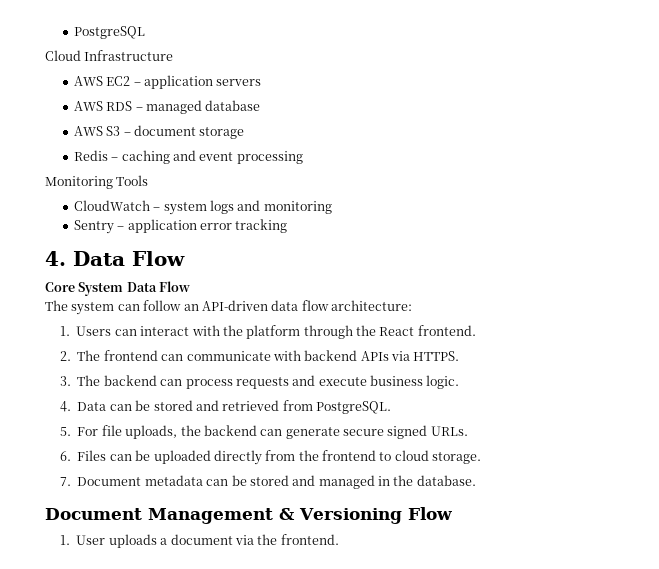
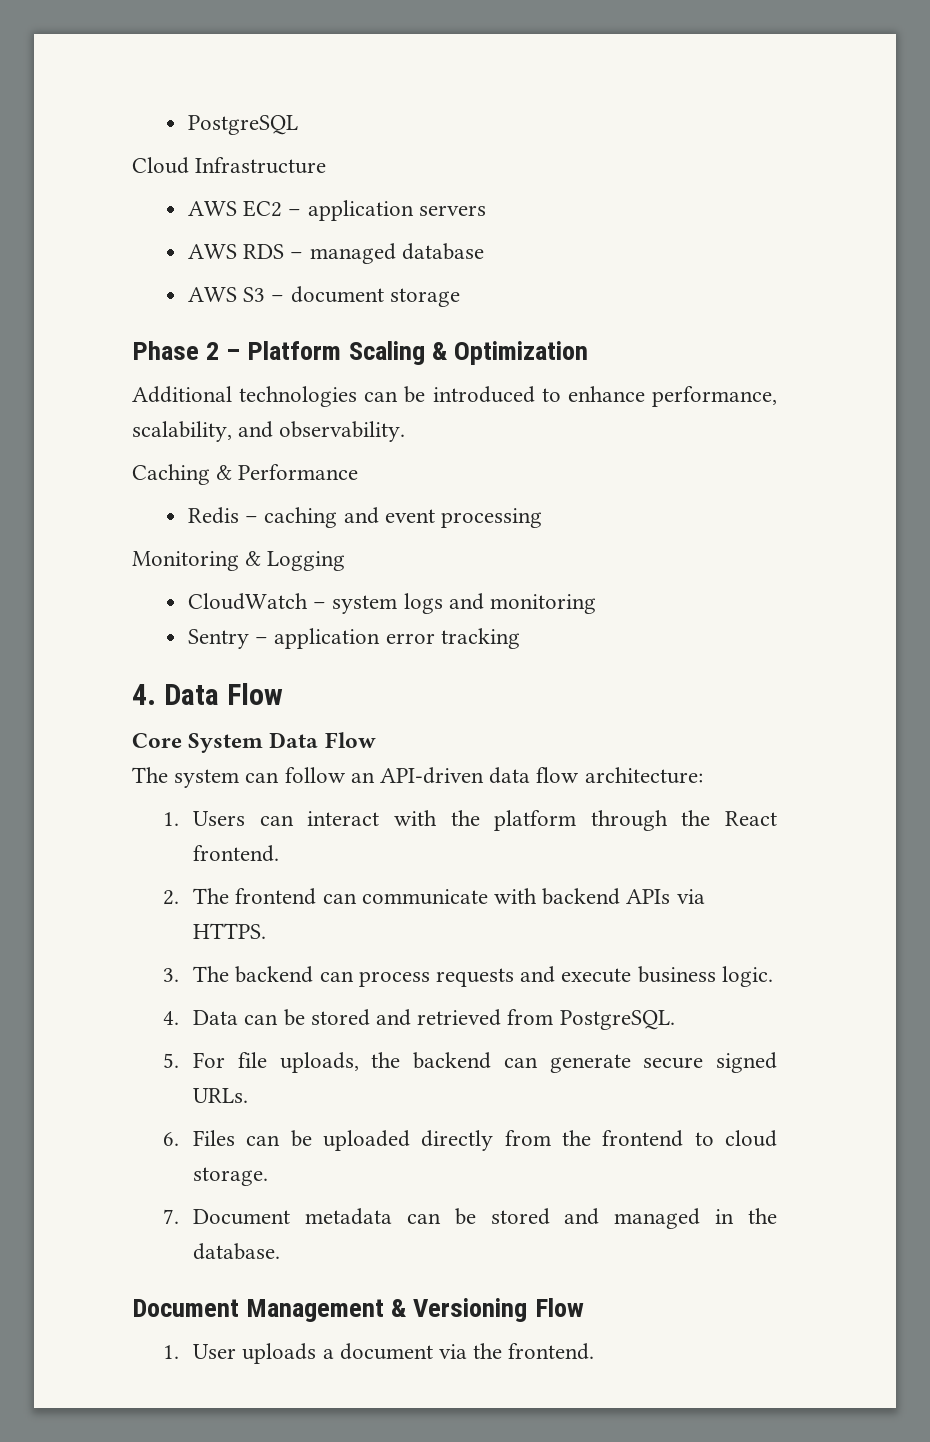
(245, 133) none -> [132,341,588,365] [132,386,777,407] [132,421,406,442] [132,464,359,485] // Phase 2 – Platform Scaling & Optimization // Additional technologies can be introduced to enhance performance, scalability, and observability. // Caching & Performance
[116,175,149,186] Tools -> [245,551,346,571] & Logging

